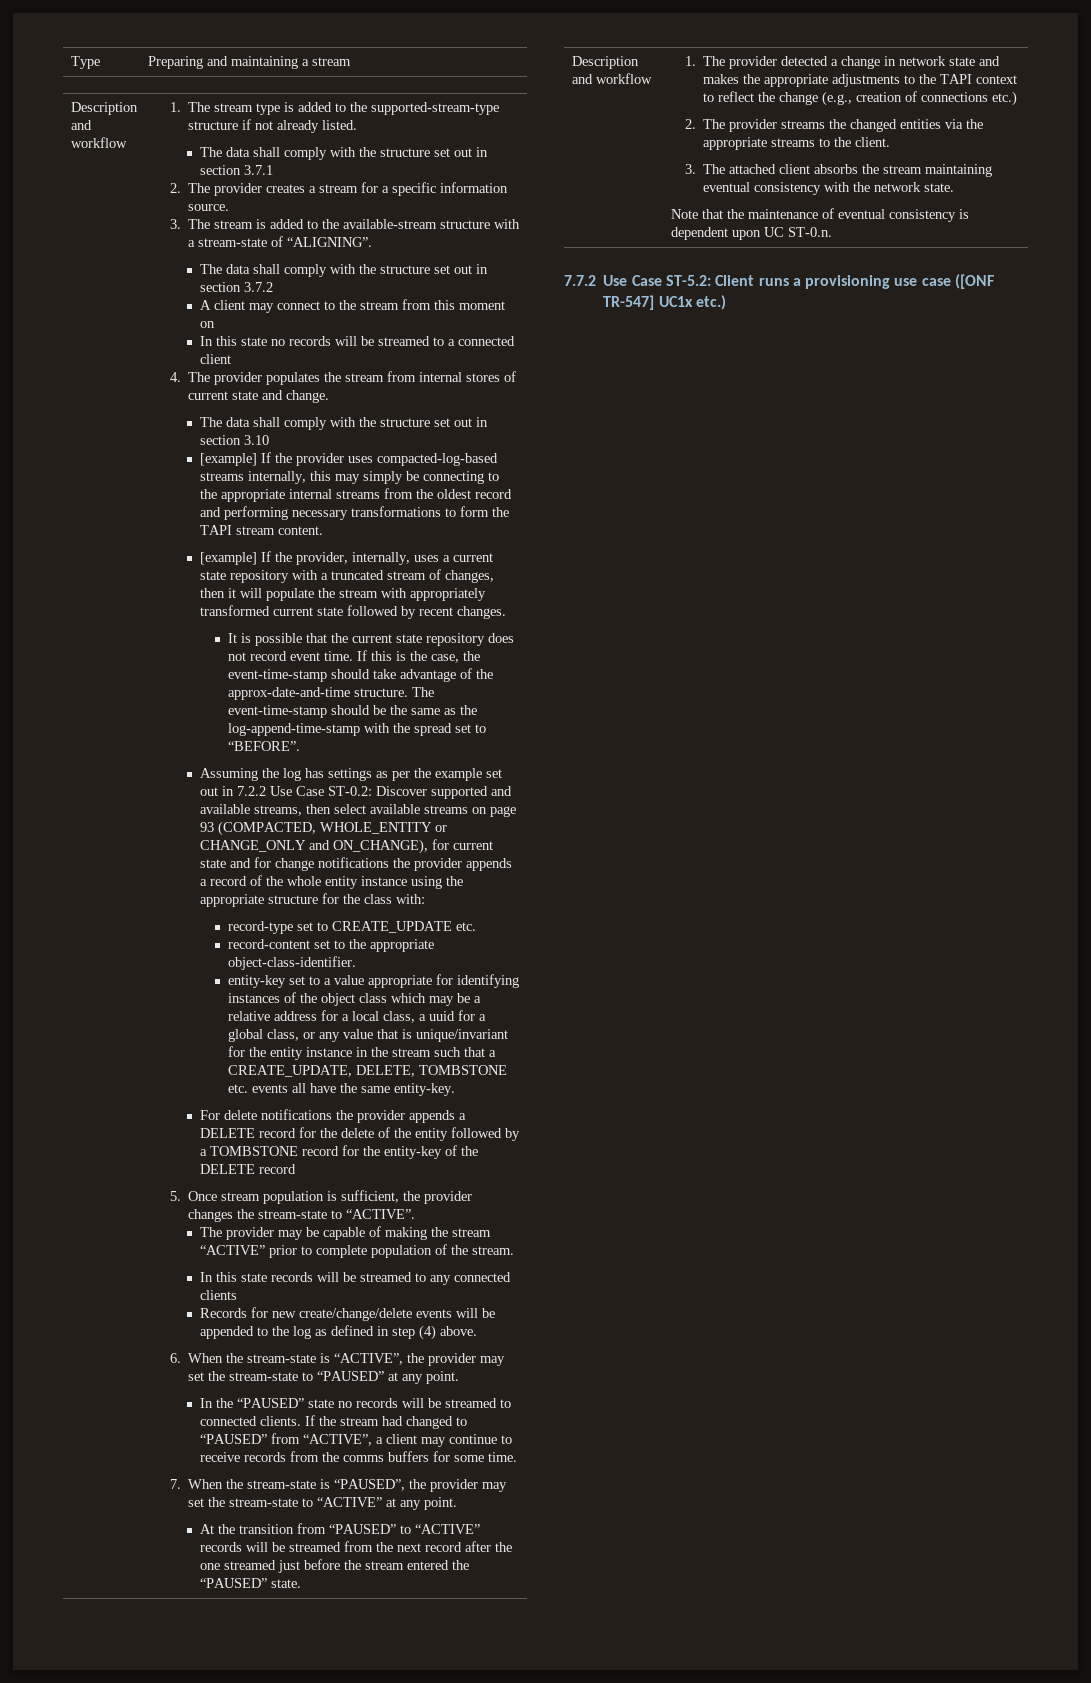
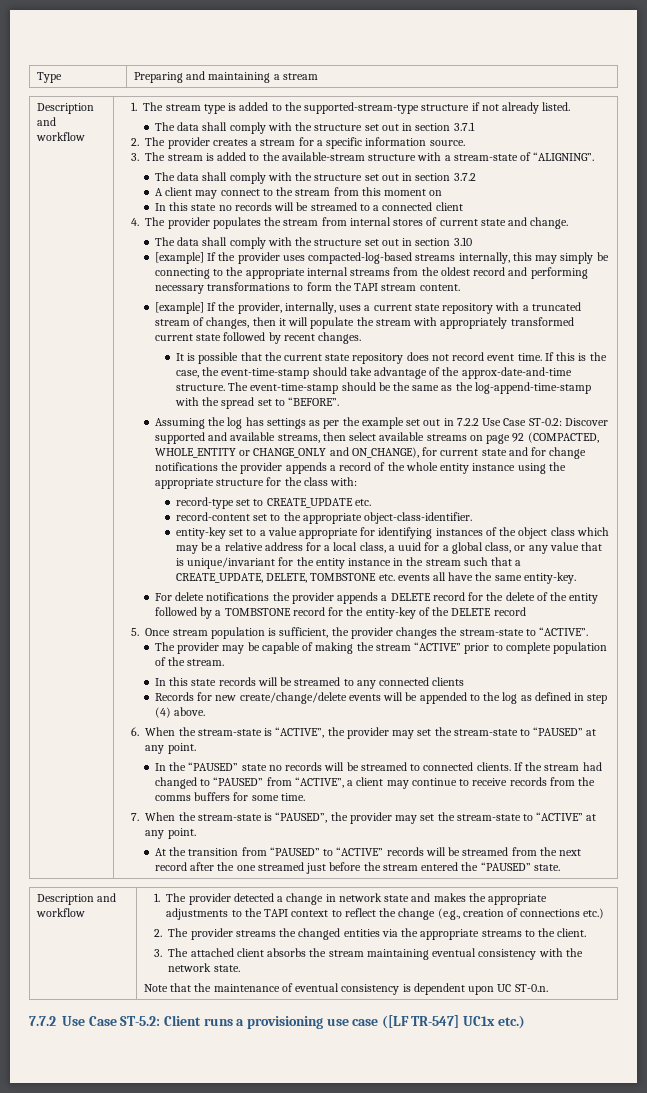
[199,822,214,832] 93 -> [512,433,525,442] 92
[955,274,995,289] ([ONF -> [381,1015,409,1029] ([LF

